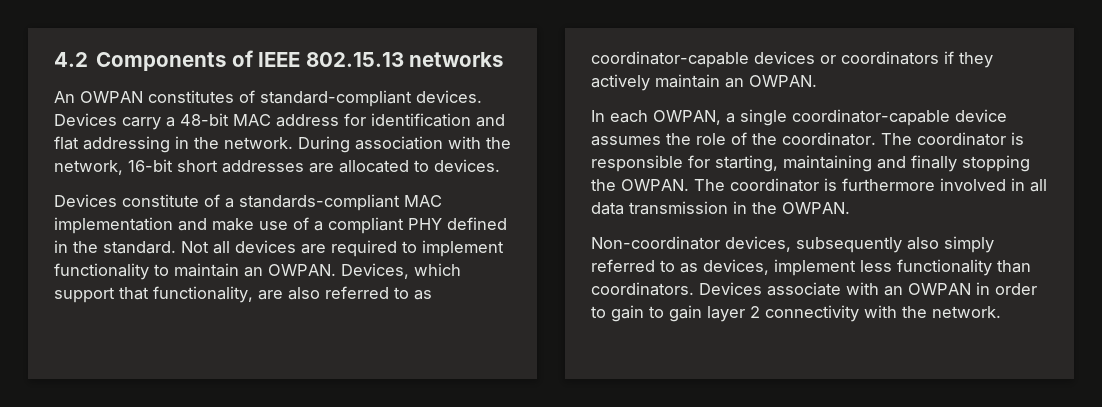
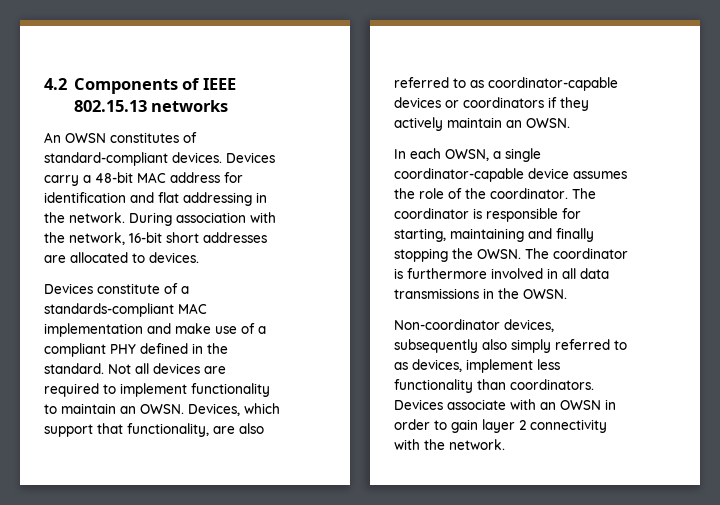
[80,91,143,103] OWPAN -> [65,133,106,143] OWSN
[268,264,336,276] OWPAN. -> [140,404,184,414] OWSN.
[749,75,817,87] OWPAN. -> [526,118,570,128] OWSN.
[653,110,721,125] OWPAN, -> [445,149,489,161] OWSN,
[621,179,689,191] OWPAN. -> [477,249,521,259] OWSN.
[629,201,850,215] transmission in the OWPAN. -> [394,288,567,299] transmissions in the OWSN.
[908,283,971,295] OWPAN -> [560,400,601,410] OWSN
[649,305,702,322] to gain -> (478, 426) none

